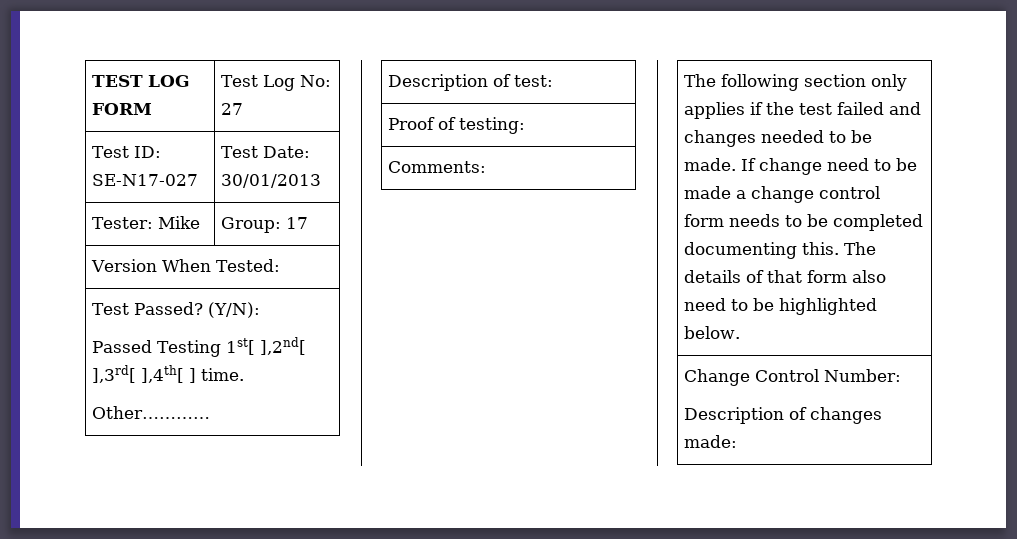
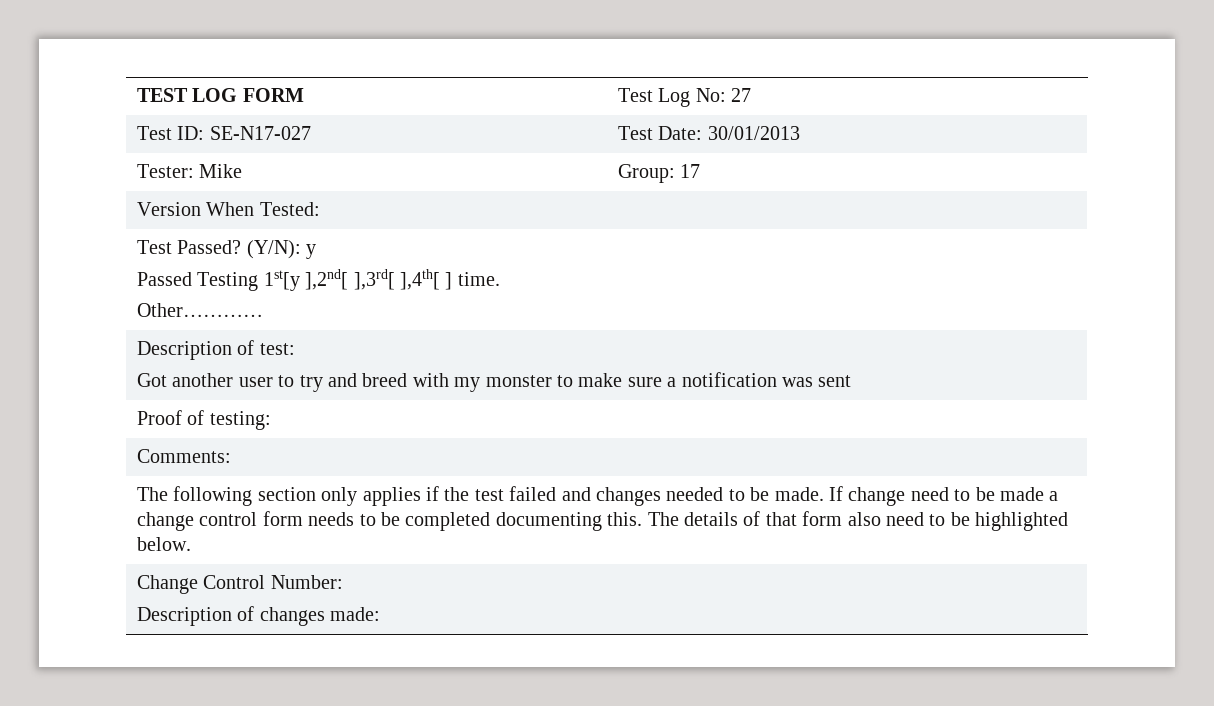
(261, 310) none -> [306,244,317,259] y
[226,338,256,355] 1st[ -> [263,270,300,291] 1st[y
(554, 81) none -> [136,372,852,392] // Got another user to try and breed with my monster to make sure a notification was sent

